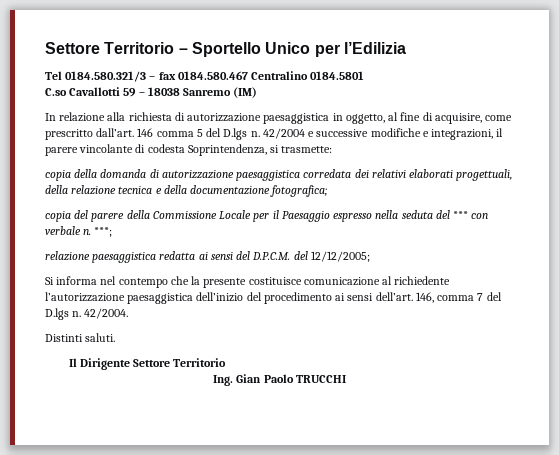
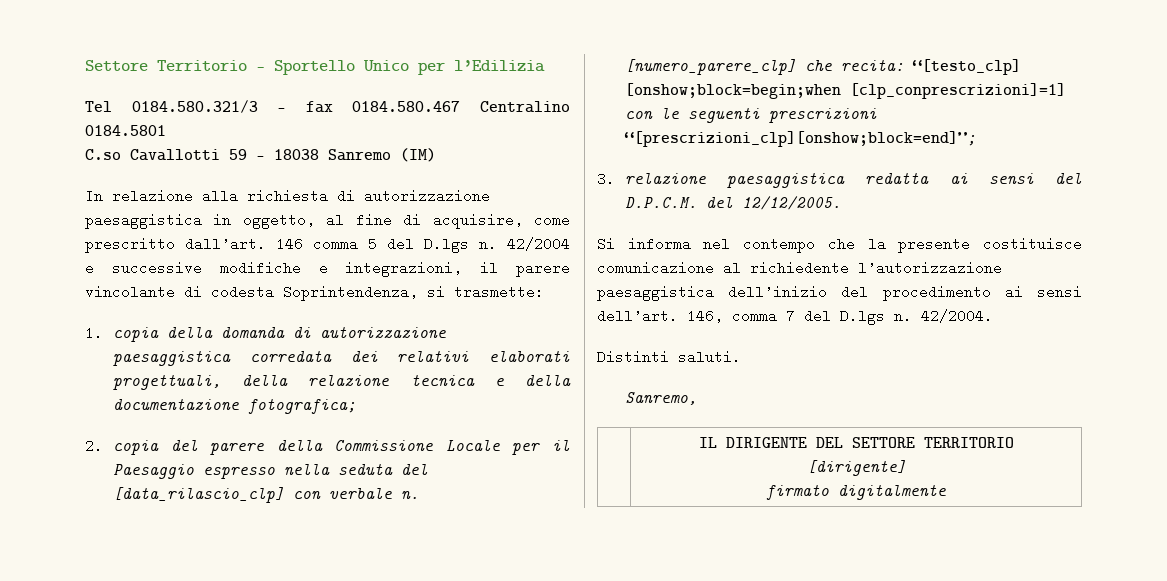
(333, 149) none -> [85,326,103,340] 1.
(328, 191) none -> [85,439,103,453] 2.
[453,211,469,219] *** -> [113,487,285,503] [data_rilascio_clp]
[94,227,113,237] ***; // -> [625,59,1022,75] [625,83,1067,99] [625,107,878,123] [624,131,977,147] [597,172,615,186] [numero_parere_clp] che recita: “[testo_clp] [onshow;block=begin;when [clp_conprescrizioni]=1] con le seguenti prescrizioni “[prescrizioni_clp][onshow;block=end]”; // 3.
[310,251,370,262] 12/12/2005; -> [742,196,842,210] 12/12/2005.
[68,358,227,370] [213,374,346,386] Il Dirigente Settore Territorio // Ing. Gian Paolo TRUCCHI -> [625,392,698,405] [698,437,1014,448] [806,460,906,476] [766,484,946,500] Sanremo, // | IL DIRIGENTE DEL SETTORE TERRITORIO // [dirigente] // firmato digitalmente

